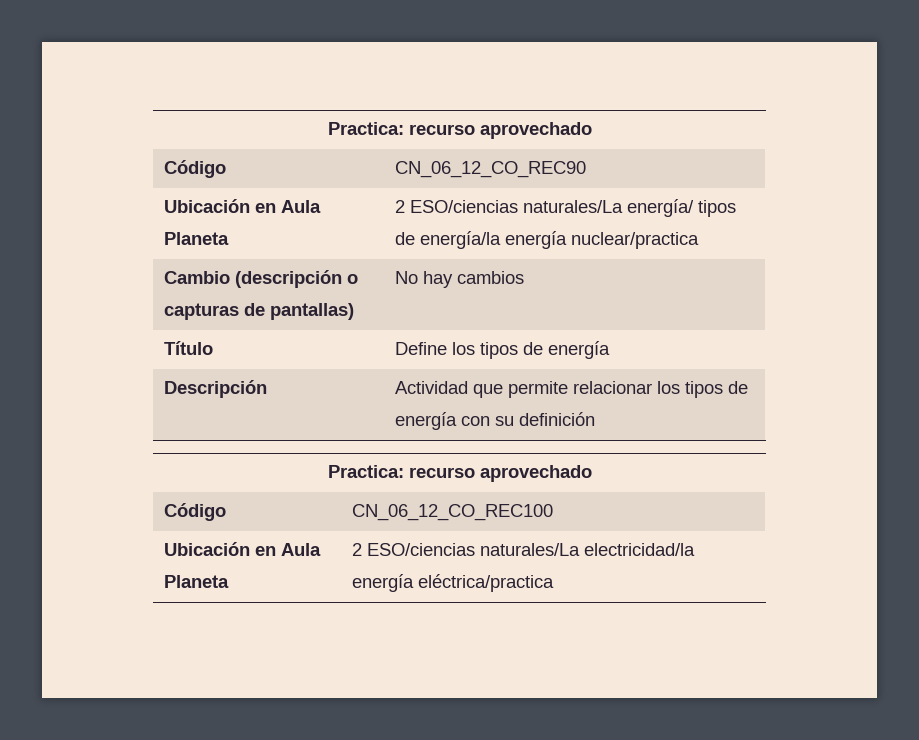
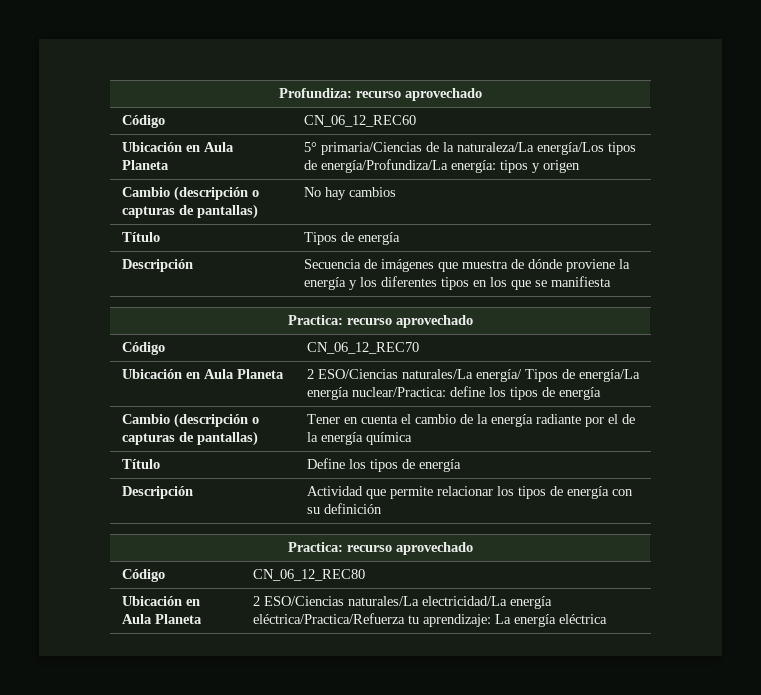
[327,122,592,139] [163,160,226,178] [394,161,586,178] [163,199,321,213] [163,232,229,245] [394,199,736,217] [394,231,699,249] Practica: recurso aprovechado // Código | CN_06_12_CO_REC90 // Ubicación en Aula Planeta | 2 ESO/ciencias naturales/La energía/ tipos de energía/la energía nuclear/practica -> [279,88,482,101] [121,115,165,128] [303,115,416,127] [121,142,234,152] [121,160,169,170] [303,142,636,155] [303,159,580,173] Profundiza: recurso aprovechado // Código | CN_06_12_REC60 // Ubicación en Aula Planeta | 5° primaria/Ciencias de la naturaleza/La energía/Los tipos de energía/Profundiza/La energía: tipos y origen
(524, 277) none -> [121,232,160,242] [303,232,400,245] [121,259,193,272] [303,259,630,272] [303,276,611,290] [288,315,473,328] [121,342,165,355] [306,342,419,354] [121,369,284,379] [306,369,640,382] [306,386,601,400] [121,413,259,428] [121,431,258,446] [306,414,635,427] [306,432,412,445] // Título | Tipos de energía // Descripción | Secuencia de imágenes que muestra de dónde proviene la energía y los diferentes tipos en los que se manifiesta // Practica: recurso aprovechado // Código | CN_06_12_REC70 // Ubicación en Aula Planeta | 2 ESO/Ciencias naturales/La energía/ Tipos de energía/La energía nuclear/Practica: define los tipos de energía // Cambio (descripción o capturas de pantallas) | Tener en cuenta el cambio de la energía radiante por el de la energía química
[351,504,553,521] [163,542,321,556] [163,575,229,588] [351,543,695,556] [351,574,554,592] CN_06_12_CO_REC100 // Ubicación en Aula Planeta | 2 ESO/ciencias naturales/La electricidad/la energía eléctrica/practica -> [252,569,365,581] [121,596,200,606] [121,614,202,624] [252,596,552,609] [252,613,607,627] CN_06_12_REC80 // Ubicación en Aula Planeta | 2 ESO/Ciencias naturales/La electricidad/La energía eléctrica/Practica/Refuerza tu aprendizaje: La energía eléctrica

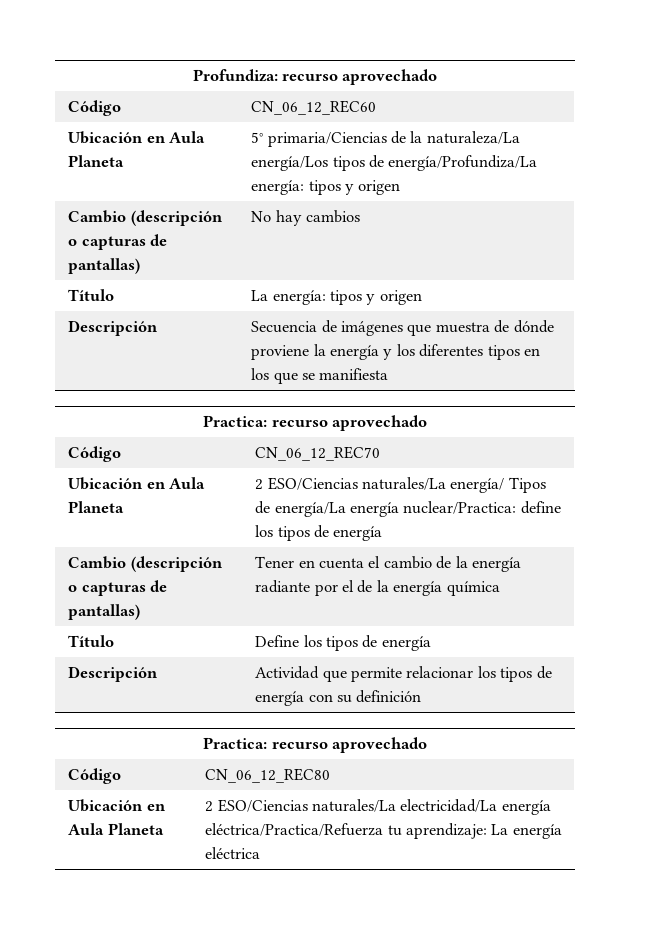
[303,232,400,245] Tipos de energía -> [251,290,422,305] La energía: tipos y origen

